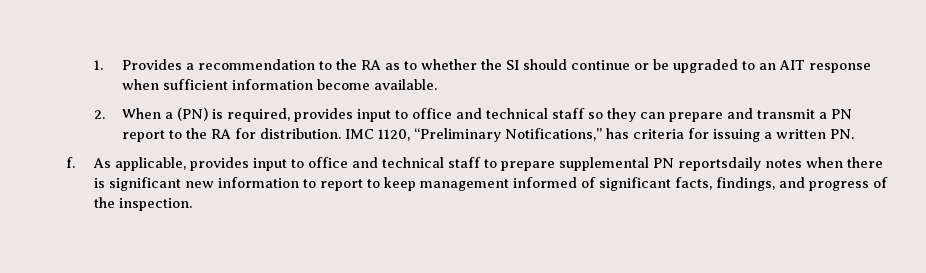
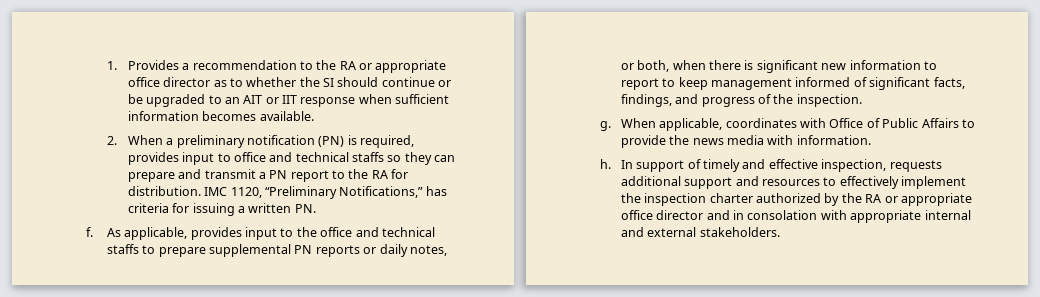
(382, 65) none -> [359,60,447,73] [127,77,211,87] or appropriate office director
(806, 65) none -> [265,95,298,104] or IIT
[317,79,371,90] become -> [202,111,257,121] becomes
(174, 115) none -> [176,135,315,148] preliminary notification
[552,108,586,119] staff -> [352,152,385,162] staffs
[308,157,482,168] office and technical staff -> [296,227,435,237] [106,244,139,254] the office and technical staffs
[678,157,803,171] reportsdaily notes -> [315,244,447,257] [620,60,670,72] reports or daily notes, or both,
(193, 204) none -> [599,118,975,131] [620,135,871,148] [599,159,942,172] [620,176,967,189] [620,193,972,206] [620,210,971,223] [620,227,780,237] // g. When applicable, coordinates with Office of Public Affairs to provide the news media with information. // h. In support of timely and effective inspection, requests additional support and resources to effectively implement the inspection charter authorized by the RA or appropriate office director and in consolation with appropriate internal and external stakeholders.

